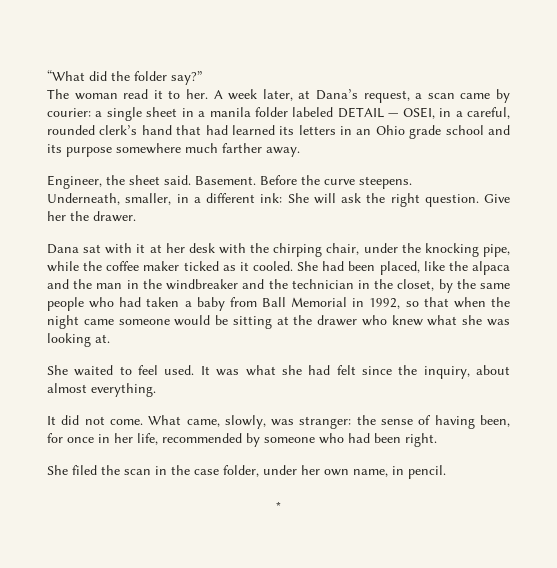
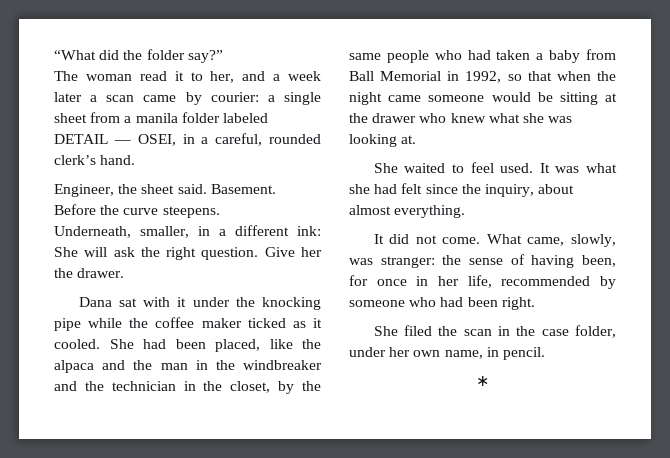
[185,89,410,103] her. A week later, at Dana’s request, -> [210,71,321,83] [54,92,82,102] her, and a week later
[181,108,194,117] in -> [90,112,121,123] from
[141,125,510,139] [47,143,300,157] hand that had learned its letters in an Ohio grade school and its purpose somewhere much farther away. -> [100,155,136,165] hand.
[149,243,360,257] at her desk with the chirping chair, -> (187, 302) none
[483,244,511,257] pipe, -> [54,318,81,331] pipe

